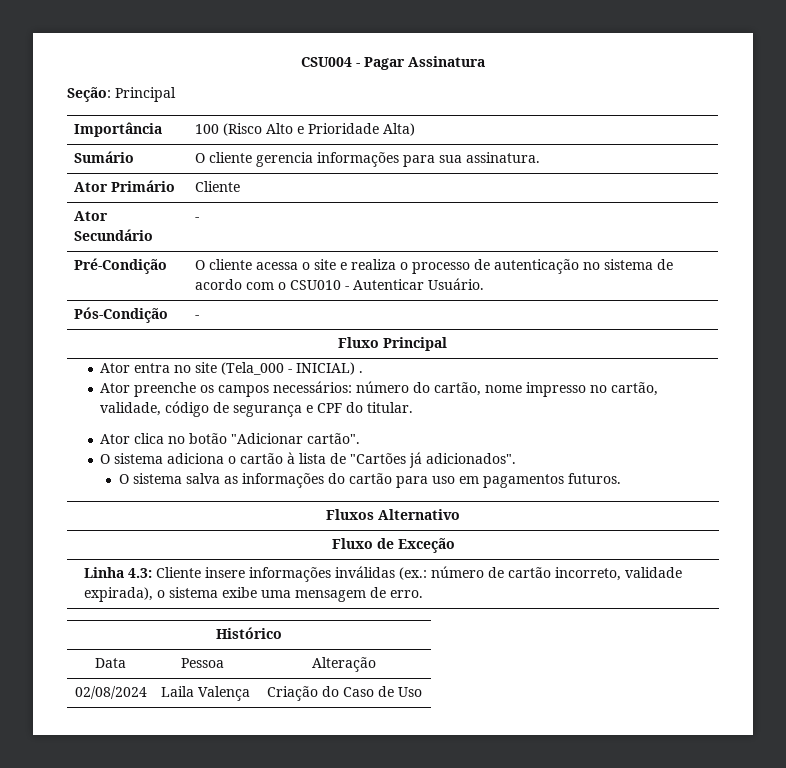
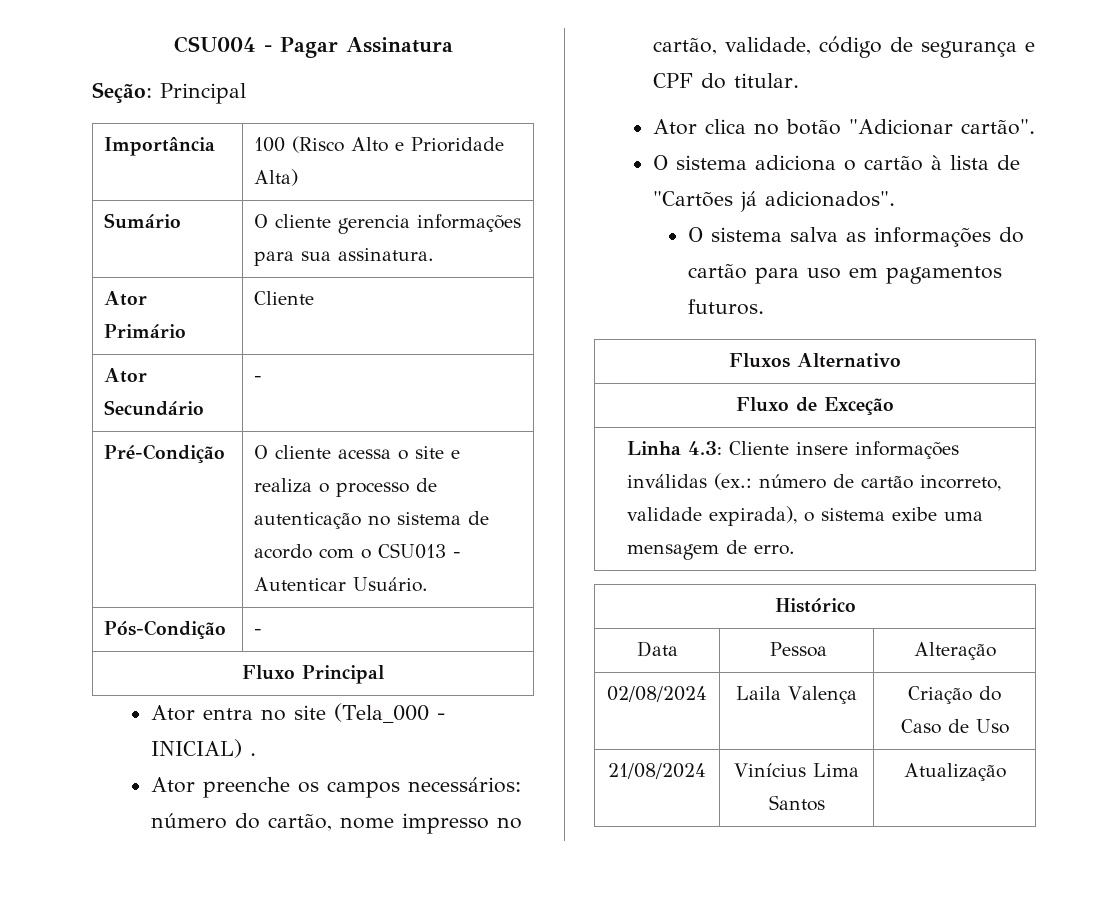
[289,280,341,290] CSU010 -> [378,543,447,559] CSU013
(422, 692) none -> [608,763,706,779] [734,763,859,777] [768,795,825,811] [903,763,1006,781] // 21/08/2024 | Vinícius Lima Santos | Atualização

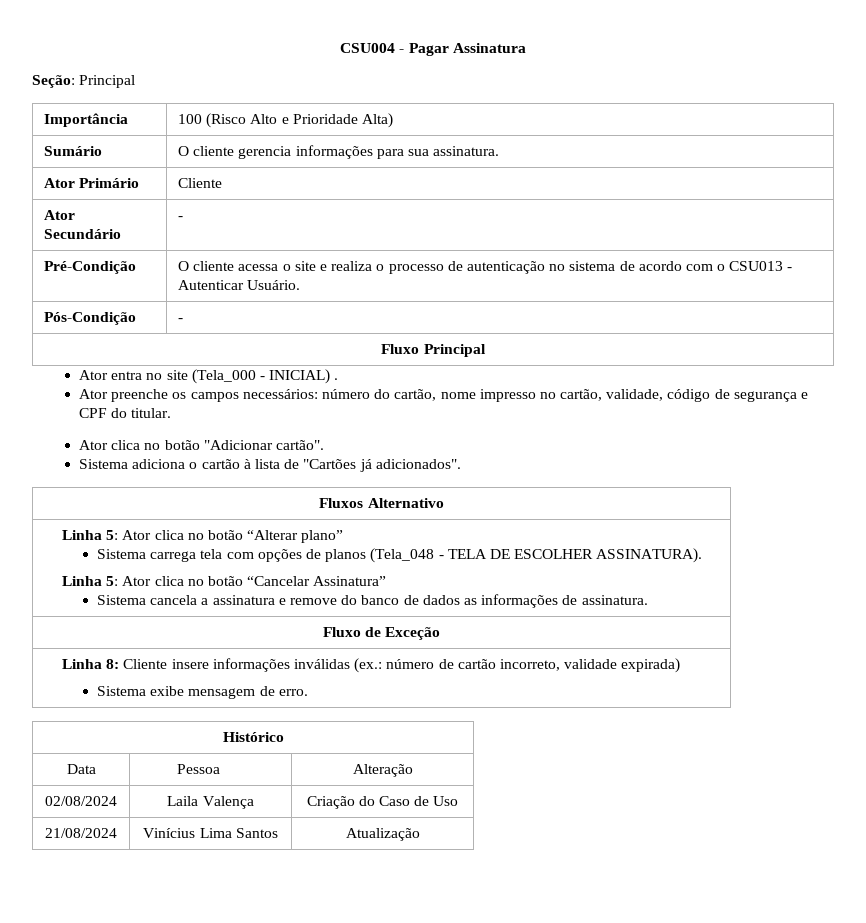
[652,155,747,170] O sistema -> [79,459,129,469] Sistema
[688,227,1025,247] [688,264,1003,284] [688,299,765,315] [729,353,901,368] // O sistema salva as informações do cartão para uso em pagamentos futuros. // Fluxos Alternativo -> [319,498,444,508] [62,530,344,543] [97,548,703,563] [62,576,387,586] [97,594,648,608] // Fluxos Alternativo // Linha 5: Ator clica no botão “Alterar plano” // Sistema carrega tela com opções de planos (Tela_048 - TELA DE ESCOLHER ASSINATURA). // Linha 5: Ator clica no botão “Cancelar Assinatura” // Sistema cancela a assinatura e remove do banco de dados as informações de assinatura.
[688,441,723,455] 4.3: -> [106,659,120,669] 8:
[709,506,984,526] expirada), o sistema exibe uma -> [621,658,681,673] [97,686,185,696] expirada) // Sistema exibe

